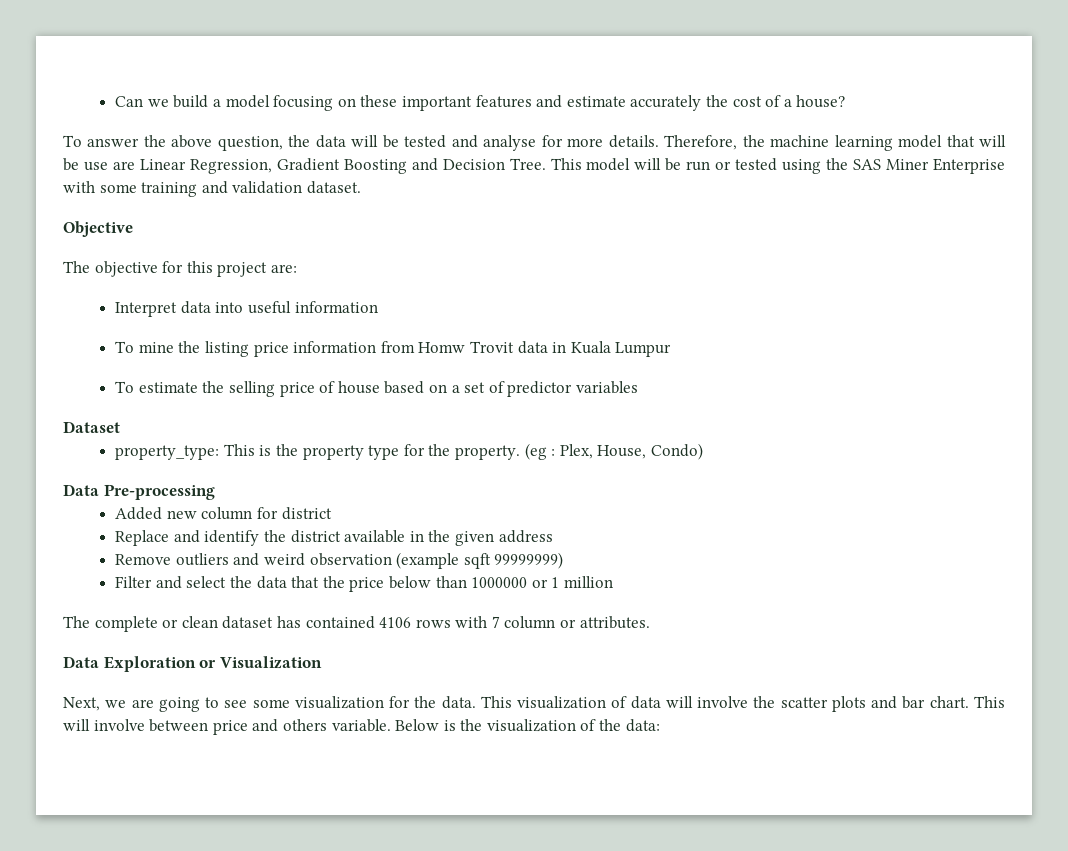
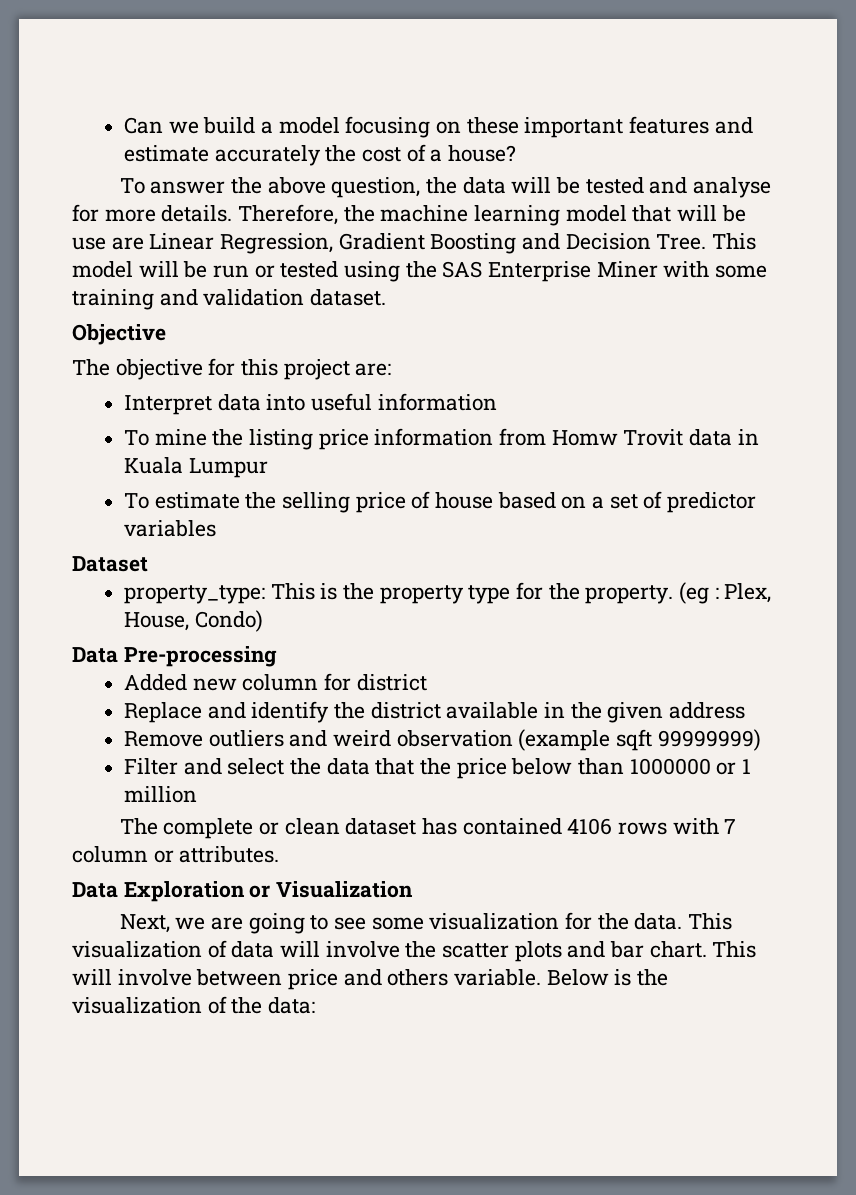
[886,158,1006,174] Miner Enterprise -> [488,261,658,282] Enterprise Miner

